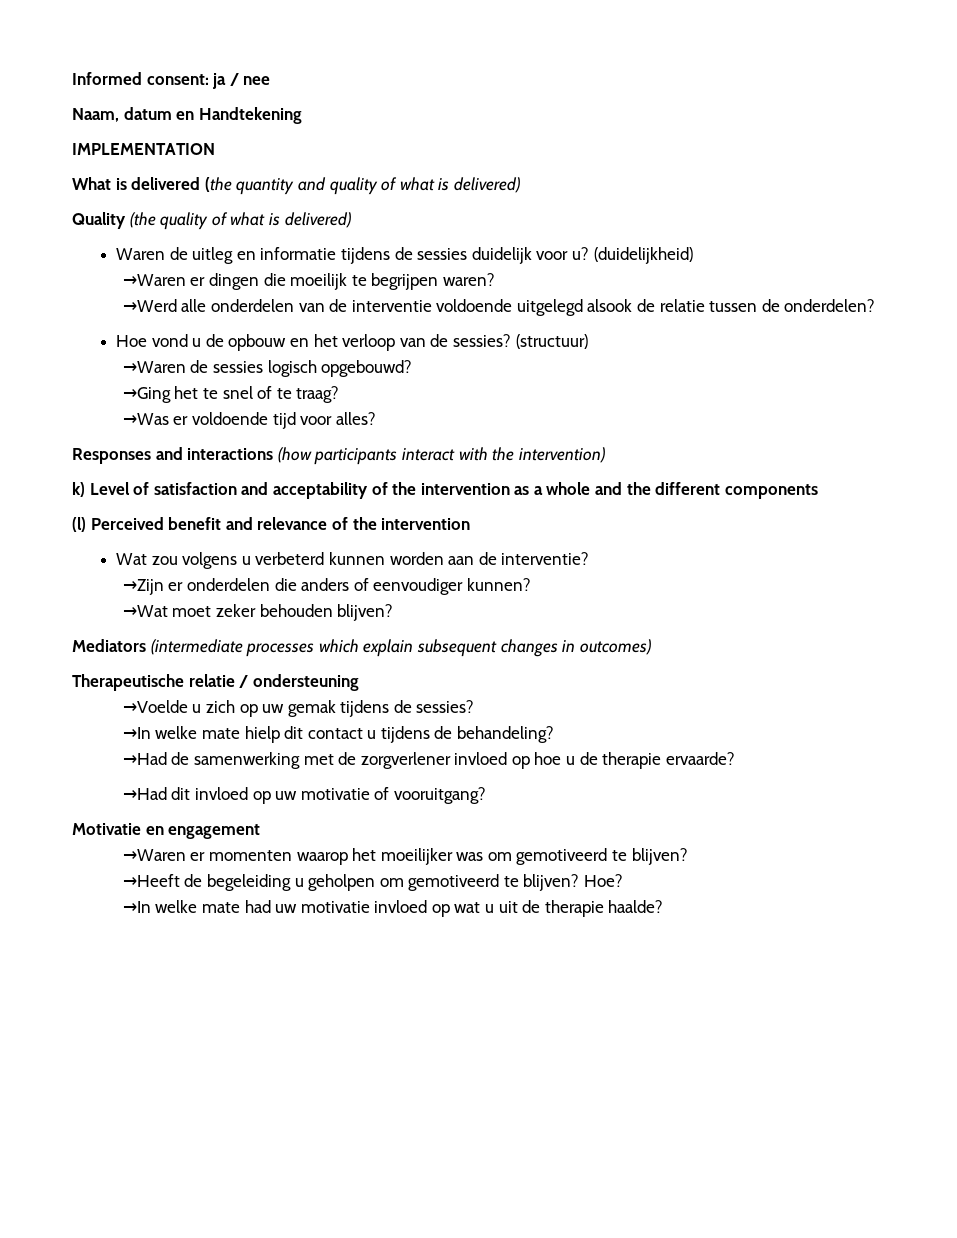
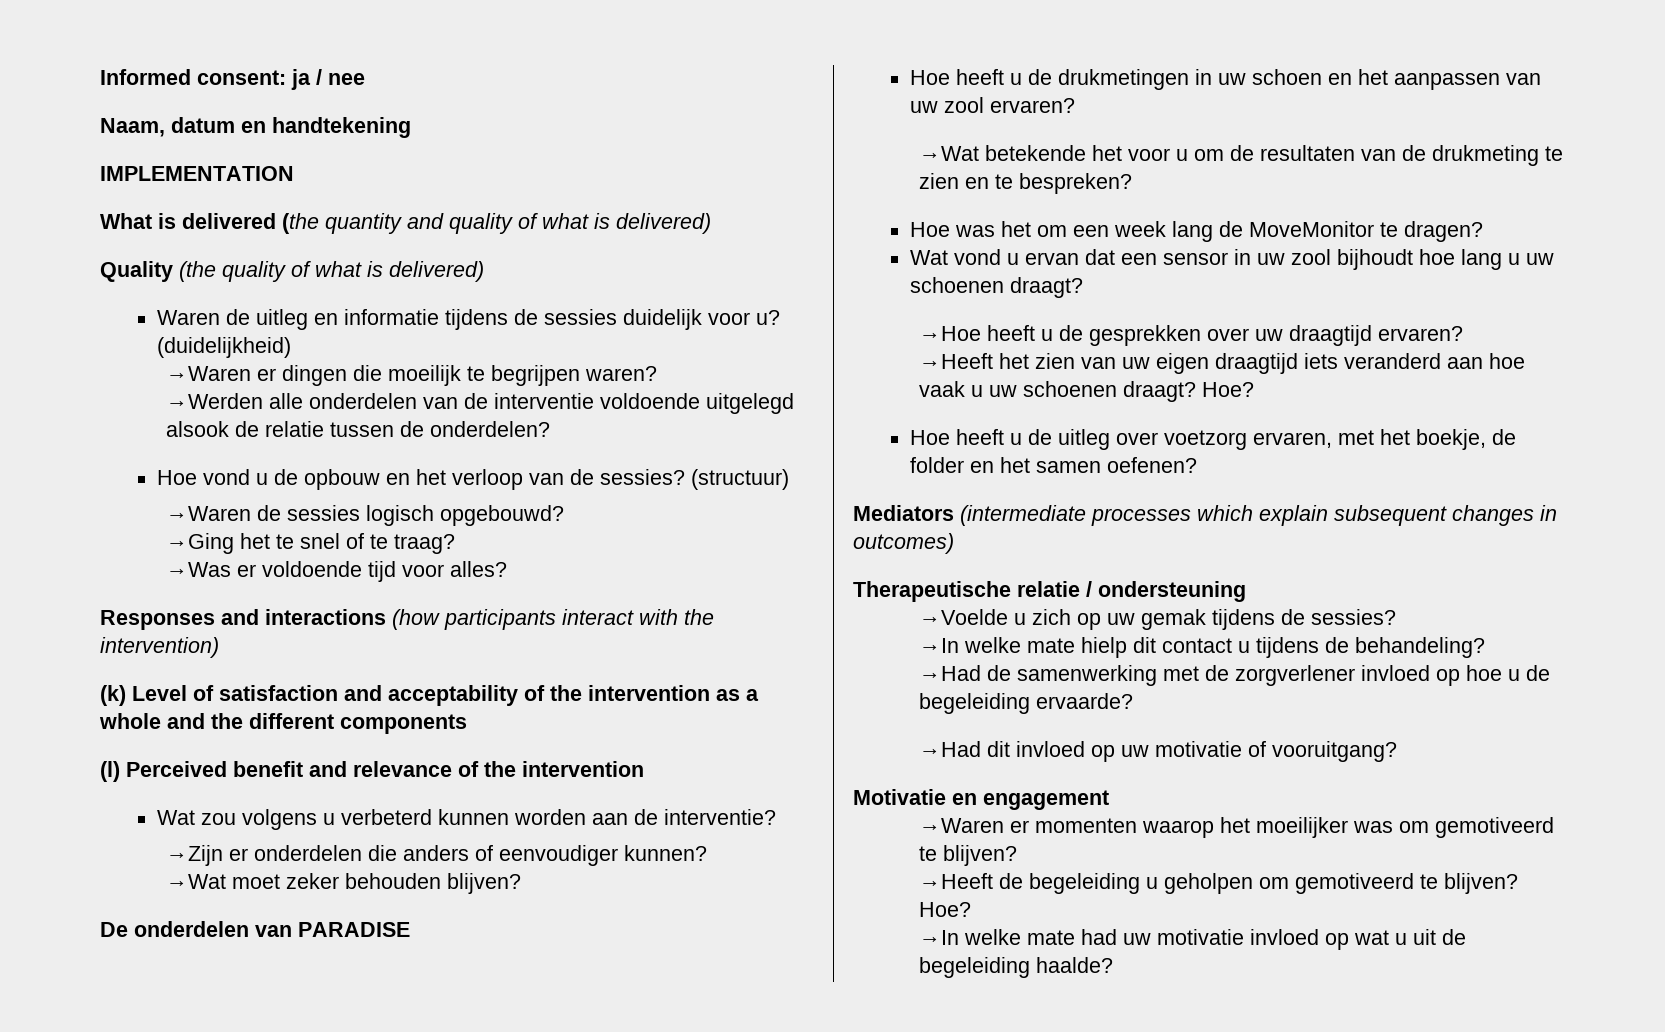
[198,107,302,124] Handtekening -> [272,117,411,138] handtekening
[122,299,177,312] →Werd -> [166,393,264,409] →Werden
[72,482,85,497] k) -> [100,685,126,706] (k)
(394, 612) none -> [100,921,410,937] [909,69,1541,90] [909,97,1075,113] [919,145,1564,166] [919,173,1133,194] [909,221,1483,242] [909,249,1554,270] [909,277,1083,298] [919,325,1464,346] [919,353,1526,374] [919,381,1255,402] [909,429,1516,450] [909,457,1197,473] // De onderdelen van PARADISE // Hoe heeft u de drukmetingen in uw schoen en het aanpassen van uw zool ervaren? // →Wat betekende het voor u om de resultaten van de drukmeting te zien en te bespreken? // Hoe was het om een week lang de MoveMonitor te dragen? // Wat vond u ervan dat een sensor in uw zool bijhoudt hoe lang u uw schoenen draagt? // →Hoe heeft u de gesprekken over uw draagtijd ervaren? // →Heeft het zien van uw eigen draagtijd iets veranderd aan hoe vaak u uw schoenen draagt? Hoe? // Hoe heeft u de uitleg over voetzorg ervaren, met het boekje, de folder en het samen oefenen?
[602,752,662,769] therapie -> [919,693,1031,714] begeleiding
[544,900,604,917] therapie -> [919,957,1031,978] begeleiding

